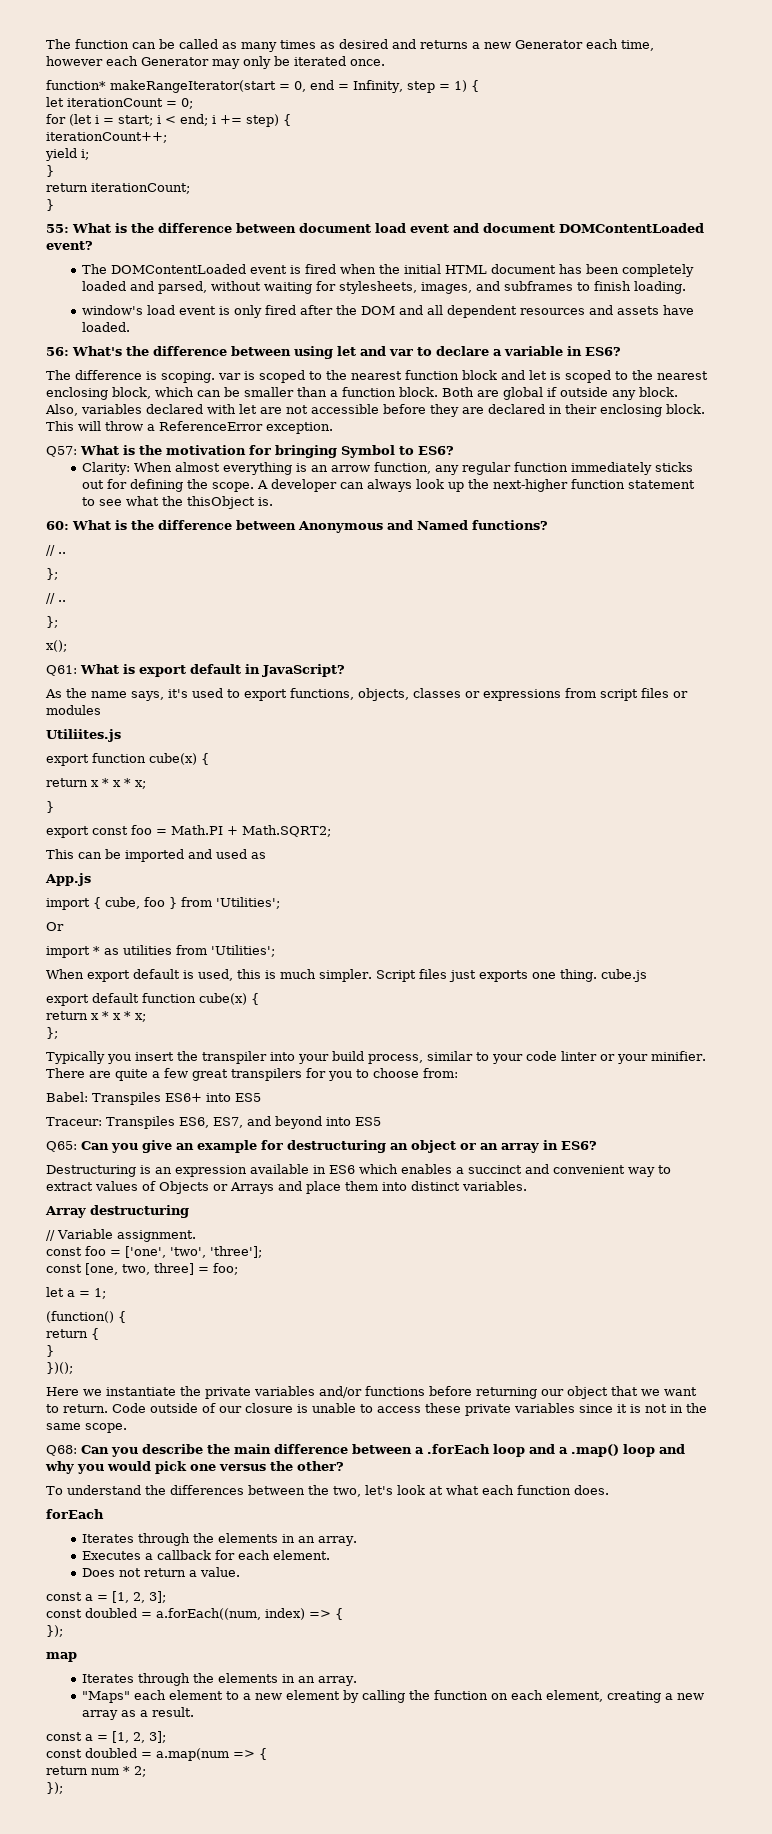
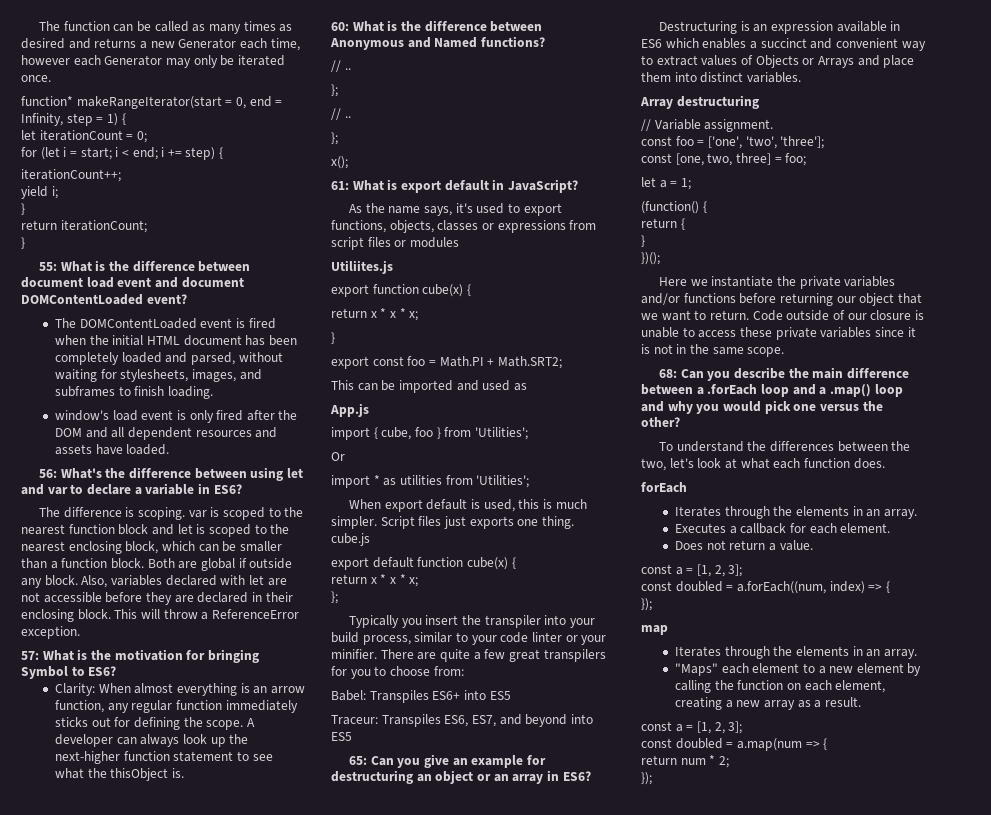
[46,446,77,457] Q57: -> [21,651,39,660] 57:
[46,665,77,676] Q61: -> [331,181,349,190] 61:
[242,825,331,837] Math.SQRT2; -> [497,356,562,369] Math.SRT2;
[46,1141,77,1152] Q65: -> [349,756,368,765] 65:
[46,1445,77,1456] Q68: -> [659,369,678,378] 68:

